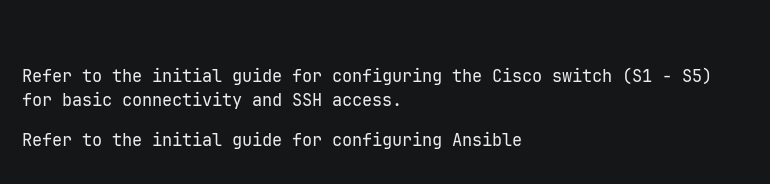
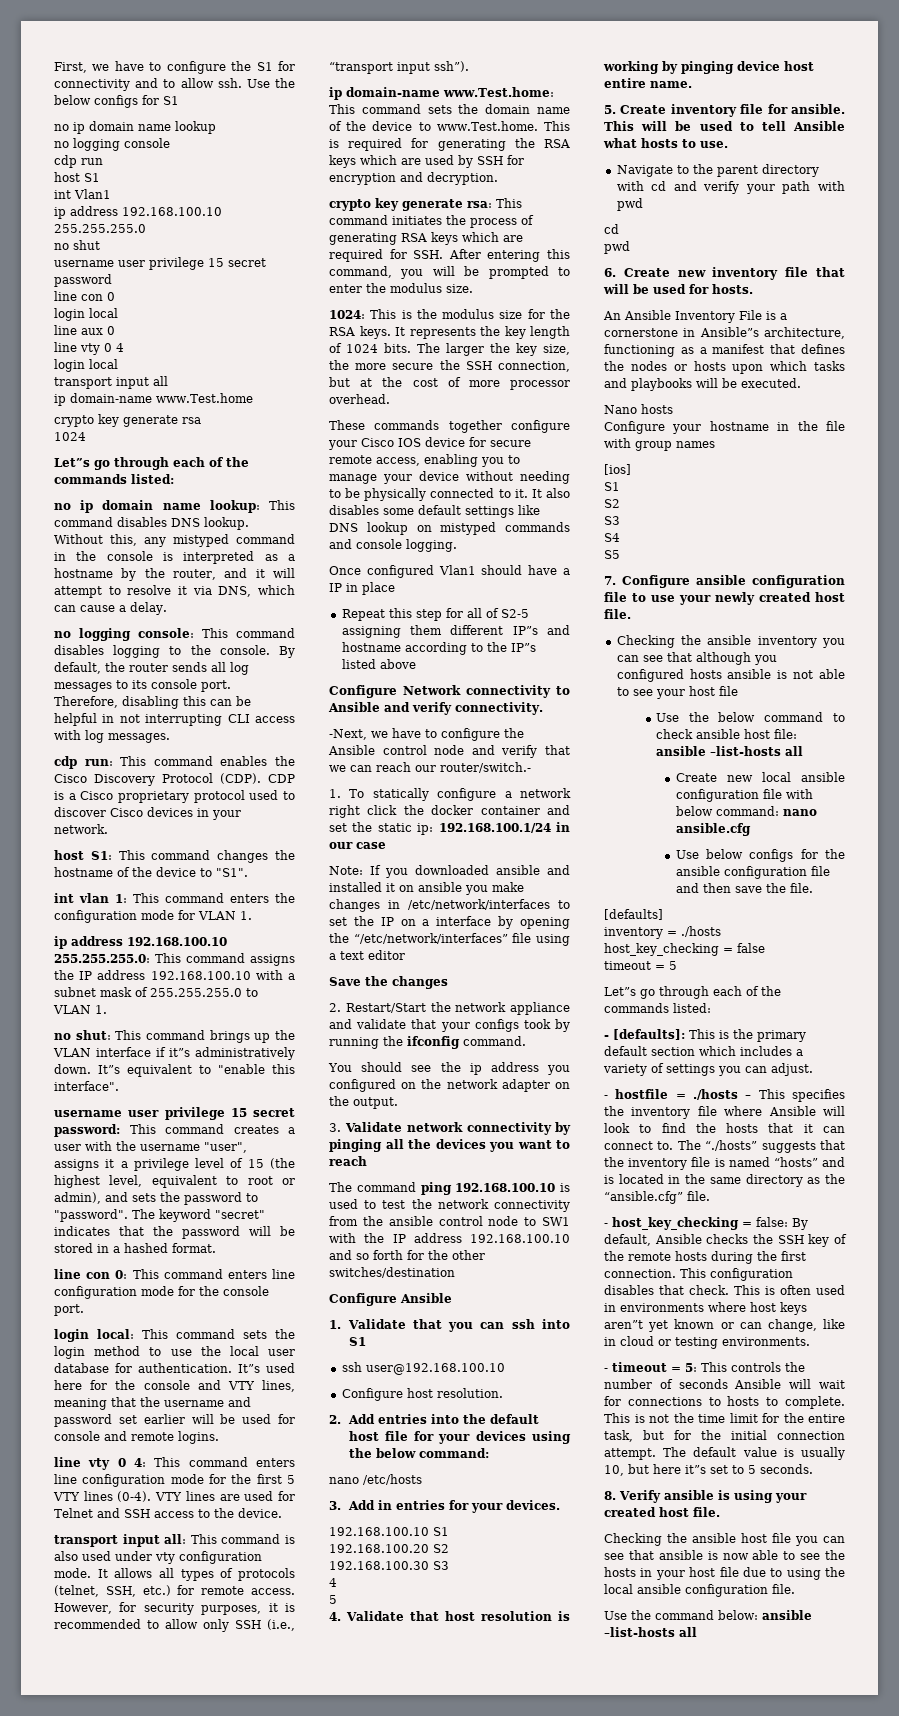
[22,67,712,85] [22,91,402,109] [22,131,522,149] Refer to the initial guide for configuring the Cisco switch (S1 - S5) for basic connectivity and SSH access. // Refer to the initial guide for configuring Ansible -> [54,61,295,74] [54,78,295,91] [54,95,179,108] [54,121,216,134] [54,138,170,151] [54,155,103,168] [54,172,100,182] [54,189,111,199] [54,206,222,219] [54,224,146,233] [54,240,100,250] [54,257,266,270] [54,274,112,287] [54,291,115,301] [54,308,118,321] [54,325,115,335] [54,342,124,355] [54,359,118,372] [54,376,168,389] [54,393,253,406] [54,414,201,427] [54,432,86,441] [54,457,249,470] [54,474,174,484] [54,500,295,513] [54,517,249,530] [54,534,295,547] [54,551,295,564] [54,568,295,581] [54,585,295,598] [54,602,167,615] [54,628,295,641] [54,645,295,658] [54,662,249,675] [54,679,231,692] [54,696,251,709] [54,713,295,726] [54,730,170,743] [54,756,295,769] [54,773,295,786] [54,790,295,803] [54,807,241,820] [54,824,108,834] [54,850,295,863] [54,867,248,877] [54,893,295,903] [54,910,252,923] [54,936,227,949] [54,953,295,966] [54,970,295,980] [54,987,258,997] [53,1005,107,1014] [54,1030,295,1043] [53,1047,295,1060] [54,1064,295,1077] [54,1081,119,1091] [54,1107,295,1120] [54,1124,295,1137] [54,1141,247,1153] [54,1158,295,1171] [54,1175,295,1188] [54,1192,258,1205] [54,1209,265,1222] [54,1226,295,1239] [54,1243,216,1253] [54,1269,295,1279] [54,1286,269,1299] [54,1304,84,1316] [54,1329,295,1342] [54,1346,295,1359] [54,1363,295,1373] [54,1380,295,1392] [54,1397,251,1410] [54,1414,295,1427] [54,1431,219,1444] [54,1457,295,1470] [54,1474,295,1487] [53,1491,295,1502] [54,1508,282,1518] [54,1534,295,1547] [54,1551,262,1564] [54,1568,295,1581] [54,1585,295,1597] [54,1602,295,1615] [54,1619,295,1632] [329,61,469,74] [329,87,554,100] [329,104,570,114] [329,121,570,131] [329,138,570,151] [329,155,524,168] [329,172,498,185] [329,198,522,211] [329,215,534,228] [329,232,523,245] [329,249,570,262] [329,266,570,279] [329,283,473,293] [329,309,570,319] [329,326,570,339] [329,343,570,356] [329,360,570,372] [329,377,570,390] [329,394,390,404] [329,420,570,433] [328,437,531,450] [329,454,520,467] [329,471,570,484] [329,488,570,501] [329,505,540,518] [329,522,570,535] [329,539,457,552] [329,565,570,578] [329,582,395,595] [341,608,529,621] [341,625,570,638] [341,642,536,655] [341,659,416,669] [329,685,570,698] [328,702,543,715] [329,728,524,741] [328,745,570,758] [329,762,531,773] [329,788,571,801] [329,805,570,818] [329,822,570,835] [329,842,386,849] [329,865,570,878] [329,882,524,895] [329,899,570,912] [329,916,570,929] [329,933,570,946] [329,950,405,960] [329,976,448,989] [329,1002,570,1015] [329,1019,570,1032] [329,1036,526,1049] [328,1062,570,1075] [329,1079,570,1092] [329,1096,398,1109] [329,1122,571,1135] [329,1139,570,1152] [329,1156,367,1166] [329,1182,570,1195] [329,1199,570,1212] [329,1216,570,1226] [329,1233,570,1243] [329,1250,485,1260] [329,1267,455,1278] [329,1293,452,1306] [329,1319,570,1332] [348,1337,366,1346] [341,1362,505,1375] [341,1388,503,1401] [329,1414,539,1424] [348,1431,571,1444] [348,1448,489,1458] [329,1474,422,1485] [329,1500,560,1513] [329,1527,449,1536] [329,1544,449,1553] [329,1561,449,1570] [329,1578,337,1587] [329,1595,337,1604] [329,1611,570,1621] [603,61,814,74] [604,78,692,88] [604,104,845,117] [604,121,845,131] [603,138,728,148] [616,164,819,177] [616,181,845,194] [616,198,643,211] [604,224,619,234] [604,241,630,254] [604,267,845,280] [603,284,753,294] [603,310,787,323] [604,327,845,339] [604,344,845,357] [604,361,845,374] [604,378,801,391] [604,404,673,414] [604,421,845,434] [604,438,715,451] [604,464,631,475] [604,482,620,491] [604,499,620,508] [604,516,620,525] [604,533,620,542] [604,550,620,559] [604,575,845,588] [604,592,845,605] [604,609,631,619] [616,635,845,648] [616,652,777,665] [616,669,845,682] [616,686,738,699] [655,712,845,722] [655,729,797,739] [655,746,803,756] [675,772,845,782] [675,789,813,802] [675,806,817,816] [675,823,751,836] [675,849,845,862] [675,866,830,879] [675,883,813,893] [604,909,663,920] [604,926,721,939] [604,943,765,956] [604,961,677,970] [604,986,781,999] [604,1003,711,1013] [604,1029,806,1042] [604,1046,803,1056] [603,1063,813,1076] [604,1089,845,1102] [604,1106,845,1119] [604,1123,845,1133] [604,1140,845,1153] [604,1157,845,1170] [604,1174,845,1187] [604,1191,710,1204] [604,1217,808,1230] [604,1234,847,1247] [604,1251,806,1264] [604,1268,793,1281] [604,1285,845,1295] [604,1302,807,1315] [604,1319,845,1332] [604,1336,810,1349] [604,1362,805,1372] [604,1379,845,1389] [604,1396,845,1409] [604,1413,845,1423] [604,1430,845,1442] [604,1447,845,1460] [604,1464,813,1476] [604,1490,807,1503] [604,1507,720,1517] [604,1533,845,1546] [604,1550,845,1560] [604,1567,845,1580] [604,1584,795,1597] [604,1610,812,1620] [604,1627,697,1637] First, we have to configure the S1 for connectivity and to allow ssh. Use the below configs for S1 // no ip domain name lookup // no logging console // cdp run // host S1 // int Vlan1 // ip address 192.168.100.10 255.255.255.0 // no shut // username user privilege 15 secret password // line con 0 // login local // line aux 0 // line vty 0 4 // login local // transport input all // ip domain-name www.Test.home // crypto key generate rsa // 1024 // Let”s go through each of the commands listed: // no ip domain name lookup: This command disables DNS lookup. Without this, any mistyped command in the console is interpreted as a hostname by the router, and it will attempt to resolve it via DNS, which can cause a delay. // no logging console: This command disables logging to the console. By default, the router sends all log messages to its console port. Therefore, disabling this can be helpful in not interrupting CLI access with log messages. // cdp run: This command enables the Cisco Discovery Protocol (CDP). CDP is a Cisco proprietary protocol used to discover Cisco devices in your network. // host S1: This command changes the hostname of the device to "S1". // int vlan 1: This command enters the configuration mode for VLAN 1. // ip address 192.168.100.10 255.255.255.0: This command assigns the IP address 192.168.100.10 with a subnet mask of 255.255.255.0 to VLAN 1. // no shut: This command brings up the VLAN interface if it”s administratively down. It”s equivalent to "enable this interface". // username user privilege 15 secret password: This command creates a user with the username "user", assigns it a privilege level of 15 (the highest level, equivalent to root or admin), and sets the password to "password". The keyword "secret" indicates that the password will be stored in a hashed format. // line con 0: This command enters line configuration mode for the console port. // login local: This command sets the login method to use the local user database for authentication. It”s used here for the console and VTY lines, meaning that the username and password set earlier will be used for console and remote logins. // line vty 0 4: This command enters line configuration mode for the first 5 VTY lines (0-4). VTY lines are used for Telnet and SSH access to the device. // transport input all: This command is also used under vty configuration mode. It allows all types of protocols (telnet, SSH, etc.) for remote access. However, for security purposes, it is recommended to allow only SSH (i.e., “transport input ssh”). // ip domain-name www.Test.home: This command sets the domain name of the device to www.Test.home. This is required for generating the RSA keys which are used by SSH for encryption and decryption. // crypto key generate rsa: This command initiates the process of generating RSA keys which are required for SSH. After entering this command, you will be prompted to enter the modulus size. // 1024: This is the modulus size for the RSA keys. It represents the key length of 1024 bits. The larger the key size, the more secure the SSH connection, but at the cost of more processor overhead. // These commands together configure your Cisco IOS device for secure remote access, enabling you to manage your device without needing to be physically connected to it. It also disables some default settings like DNS lookup on mistyped commands and console logging. // Once configured Vlan1 should have a IP in place // Repeat this step for all of S2-5 assigning them different IP”s and hostname according to the IP”s listed above // Configure Network connectivity to Ansible and verify connectivity. // -Next, we have to configure the Ansible control node and verify that we can reach our router/switch.- // 1. To statically configure a network right click the docker container and set the static ip: 192.168.100.1/24 in our case // Note: If you downloaded ansible and installed it on ansible you make changes in /etc/network/interfaces to set the IP on a interface by opening the “/etc/network/interfaces” file using a text editor // Save the changes // 2. Restart/Start the network appliance and validate that your configs took by running the ifconfig command. // You should see the ip address you configured on the network adapter on the output. // 3. Validate network connectivity by pinging all the devices you want to reach // The command ping 192.168.100.10 is used to test the network connectivity from the ansible control node to SW1 with the IP address 192.168.100.10 and so forth for the other switches/destination // Configure Ansible // 1. Validate that you can ssh into S1 // ssh user@192.168.100.10 // Configure host resolution. // 2. Add entries into the default host file for your devices using the below command: // nano /etc/hosts // 3. Add in entries for your devices. // 192.168.100.10 S1 // 192.168.100.20 S2 // 192.168.100.30 S3 // 4 // 5 // 4. Validate that host resolution is working by pinging device host entire name. // 5. Create inventory file for ansible. This will be used to tell Ansible what hosts to use. // Navigate to the parent directory with cd and verify your path with pwd // cd // pwd // 6. Create new inventory file that will be used for hosts. // An Ansible Inventory File is a cornerstone in Ansible”s architecture, functioning as a manifest that defines the nodes or hosts upon which tasks and playbooks will be executed. // Nano hosts // Configure your hostname in the file with group names // [ios] // S1 // S2 // S3 // S4 // S5 // 7. Configure ansible configuration file to use your newly created host file. // Checking the ansible inventory you can see that although you configured hosts ansible is not able to see your host file // Use the below command to check ansible host file: ansible –list-hosts all // Create new local ansible configuration file with below command: nano ansible.cfg // Use below configs for the ansible configuration file and then save the file. // [defaults] // inventory = ./hosts // host_key_checking = false // timeout = 5 // Let”s go through each of the commands listed: // - [defaults]: This is the primary default section which includes a variety of settings you can adjust. // - hostfile = ./hosts – This specifies the inventory file where Ansible will look to find the hosts that it can connect to. The “./hosts” suggests that the inventory file is named “hosts” and is located in the same directory as the “ansible.cfg” file. // - host_key_checking = false: By default, Ansible checks the SSH key of the remote hosts during the first connection. This configuration disables that check. This is often used in environments where host keys aren”t yet known or can change, like in cloud or testing environments. // - timeout = 5: This controls the number of seconds Ansible will wait for connections to hosts to complete. This is not the time limit for the entire task, but for the initial connection attempt. The default value is usually 10, but here it”s set to 5 seconds. // 8. Verify ansible is using your created host file. // Checking the ansible host file you can see that ansible is now able to see the hosts in your host file due to using the local ansible configuration file. // Use the command below: ansible –list-hosts all

